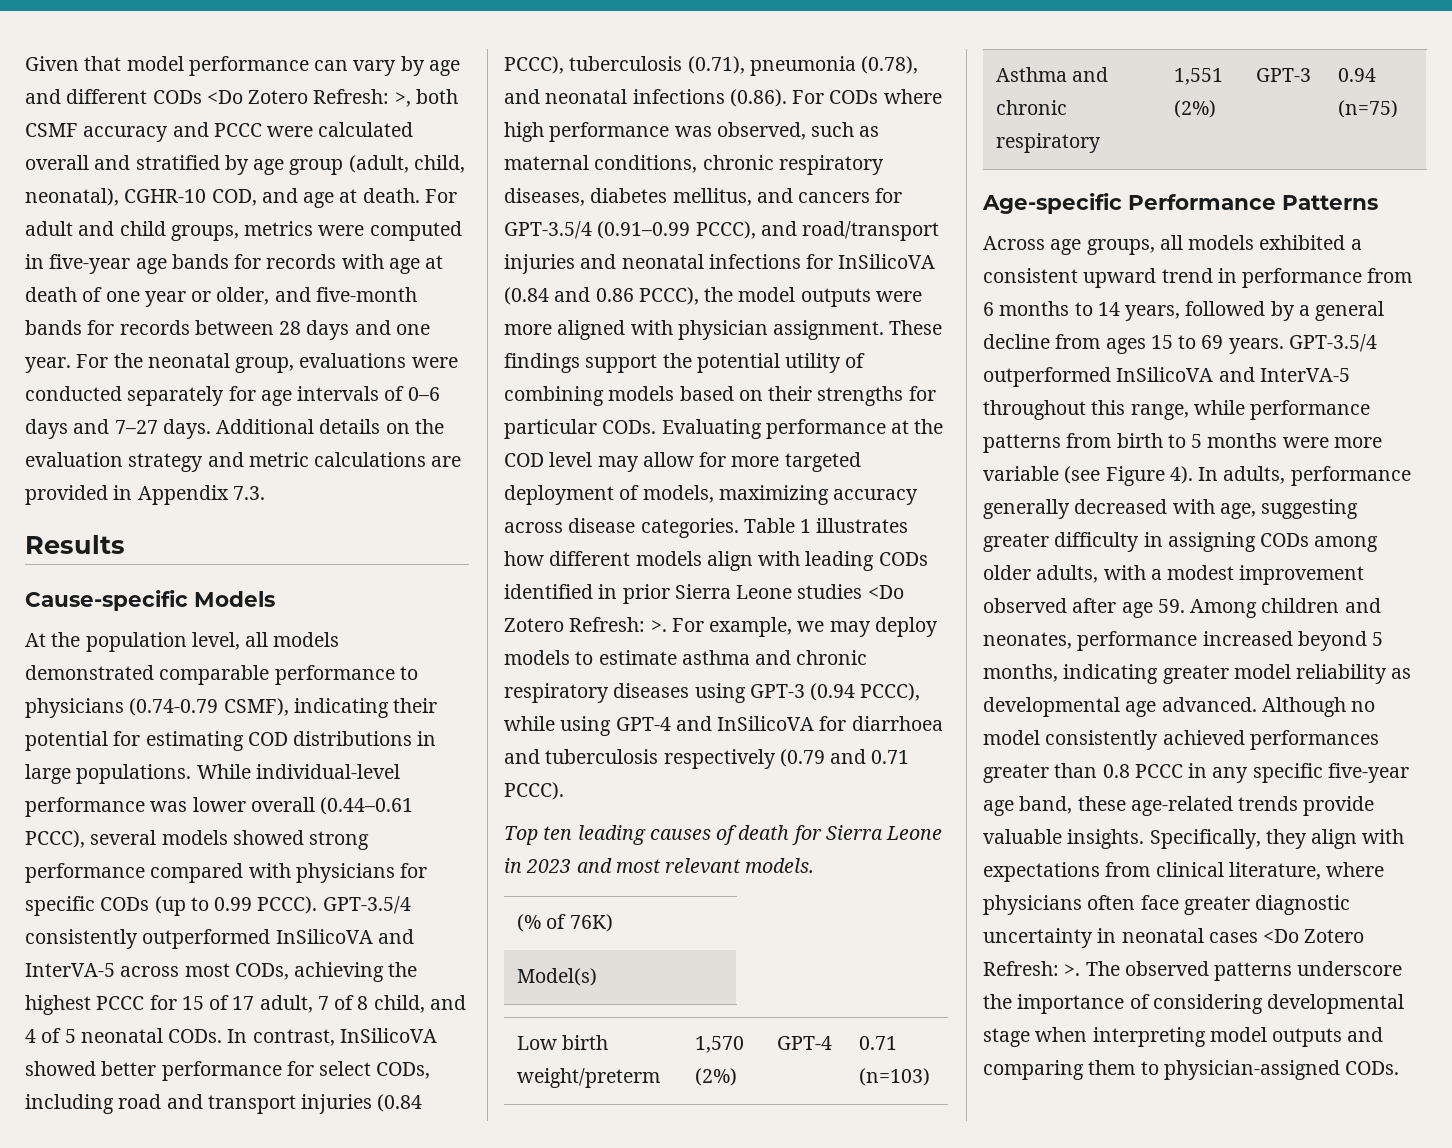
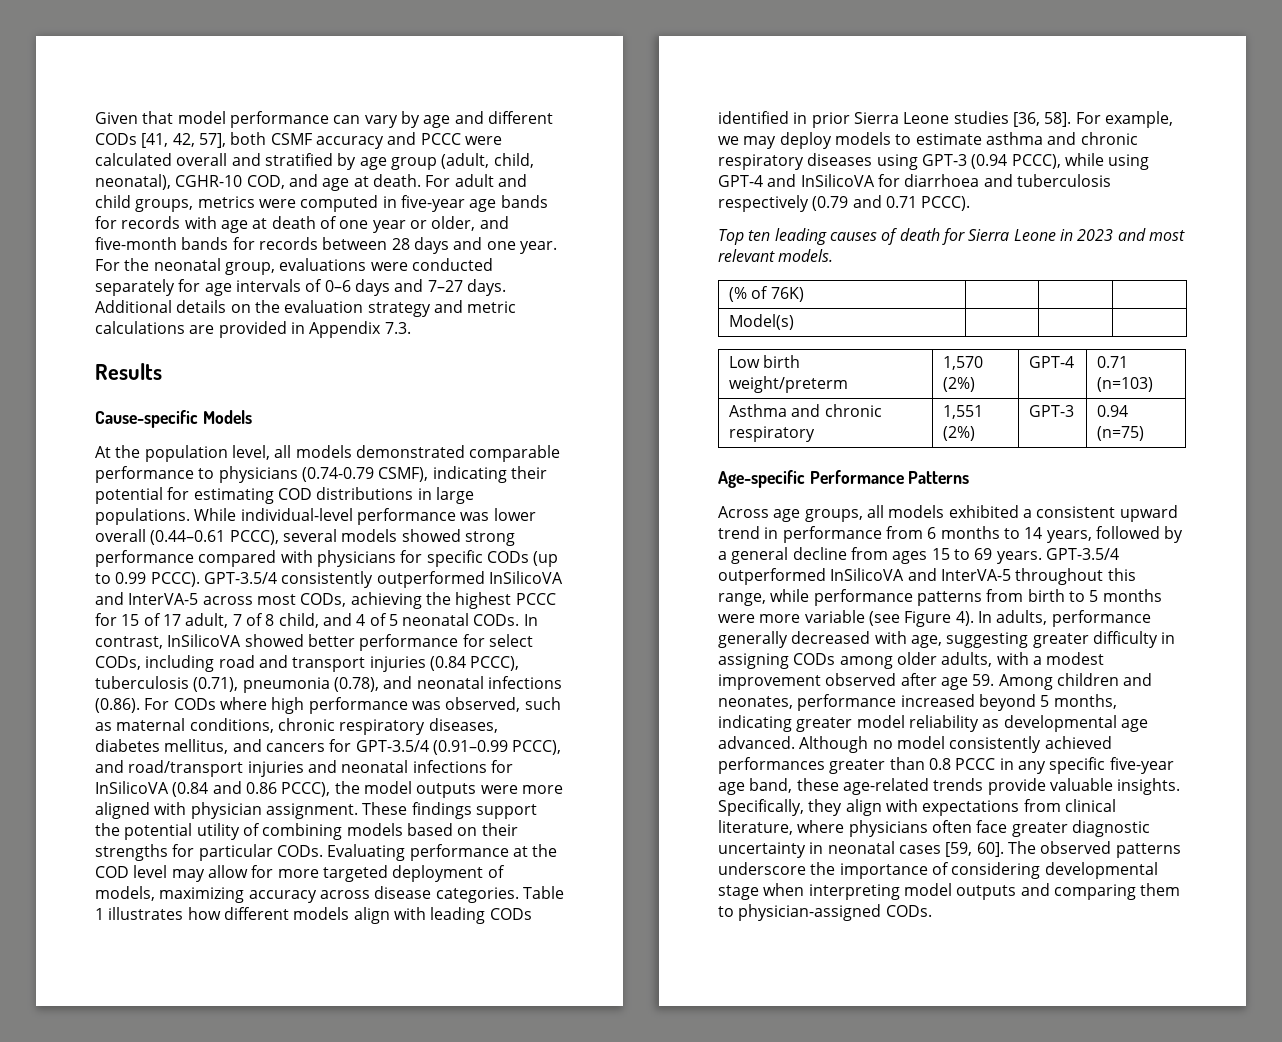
[206,89,411,107] <Do Zotero Refresh: >, -> [141,133,226,148] [41, 42, 57],
[867,585,904,599] [504,617,667,632] <Do Zotero Refresh: >. -> [1012,112,1072,127] [36, 58].
[1263,929,1365,943] [983,961,1081,976] <Do Zotero Refresh: >. -> [945,842,1004,857] [59, 60].

